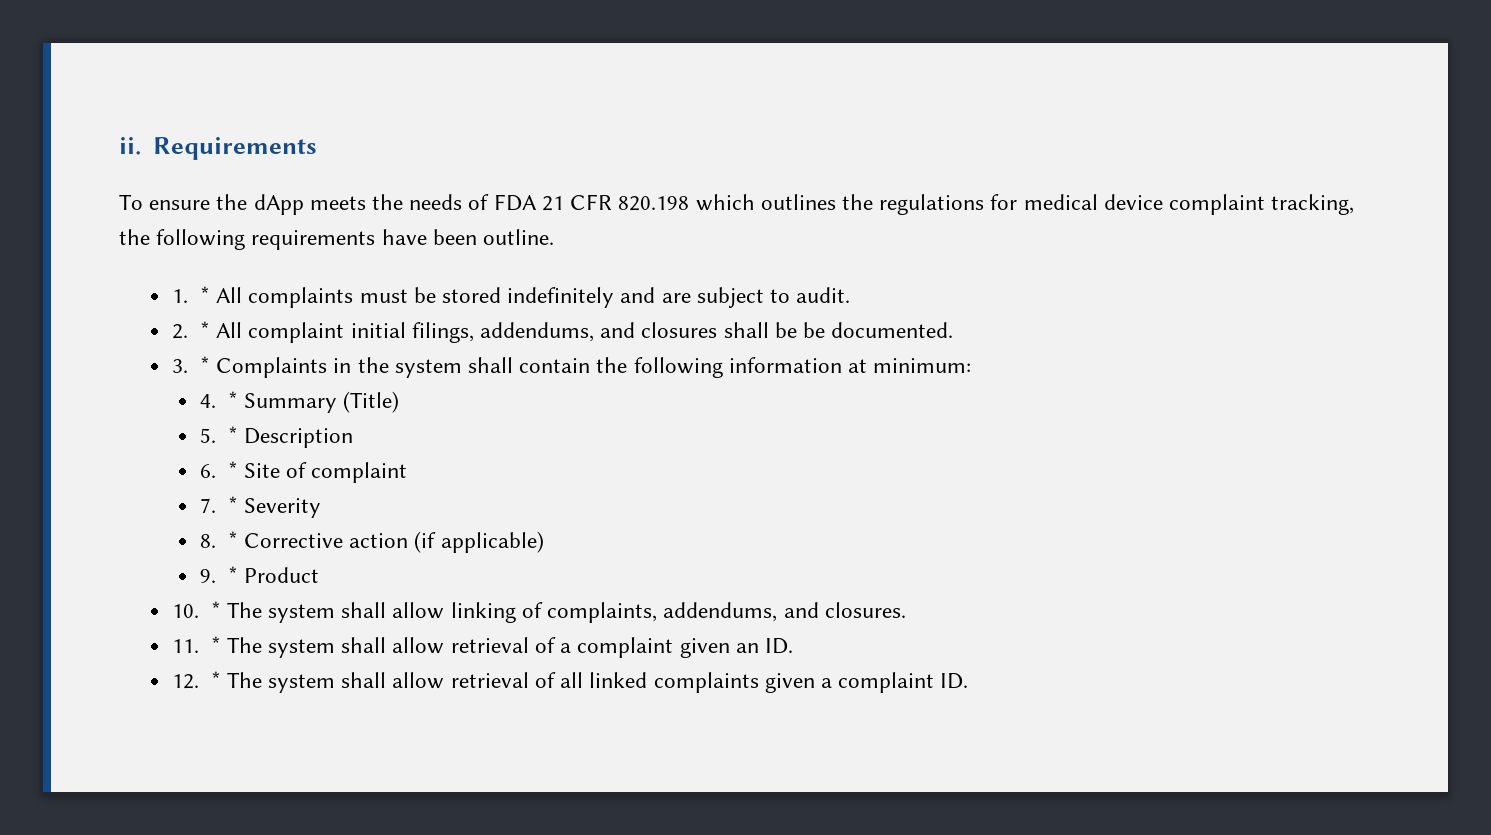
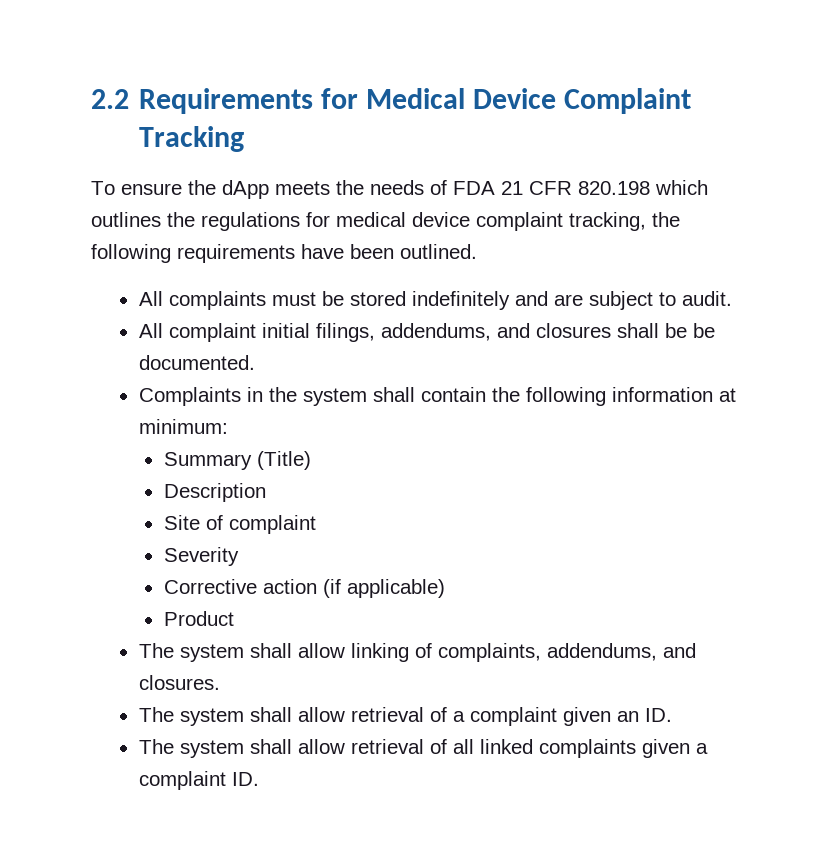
[119,137,141,155] ii. -> [91,89,129,109] 2.2
(317, 148) none -> [321,88,692,114] [139,126,245,152] for Medical Device Complaint Tracking
[483,229,555,245] [172,286,210,303] outline. // 1. * -> [400,244,477,259] outlined. //
[172,321,210,339] 2. * -> (732, 298) none
[172,356,210,373] 3. * -> (255, 362) none
[199,391,238,408] 4. * -> (228, 426) none
[199,426,238,443] 5. * -> (311, 460) none
[199,461,238,478] 6. * -> (266, 492) none
[199,496,238,513] 7. * -> (316, 524) none
[199,531,238,548] 8. * -> (239, 556) none
[199,566,238,583] 9. * -> (445, 588) none
[172,601,221,618] 10. * -> (234, 618) none
[172,636,221,653] 11. * -> (220, 682) none
[172,671,221,689] 12. * -> (672, 715) none

